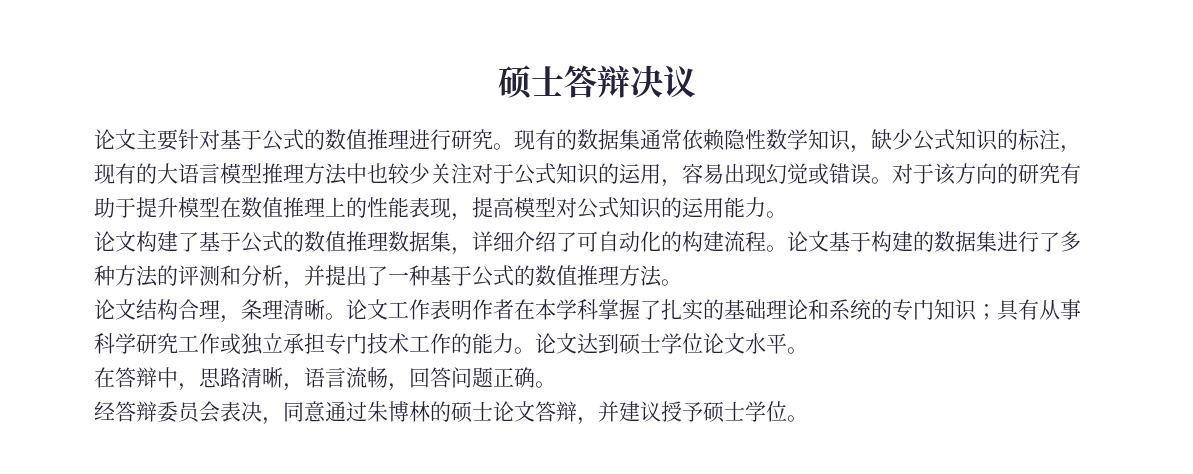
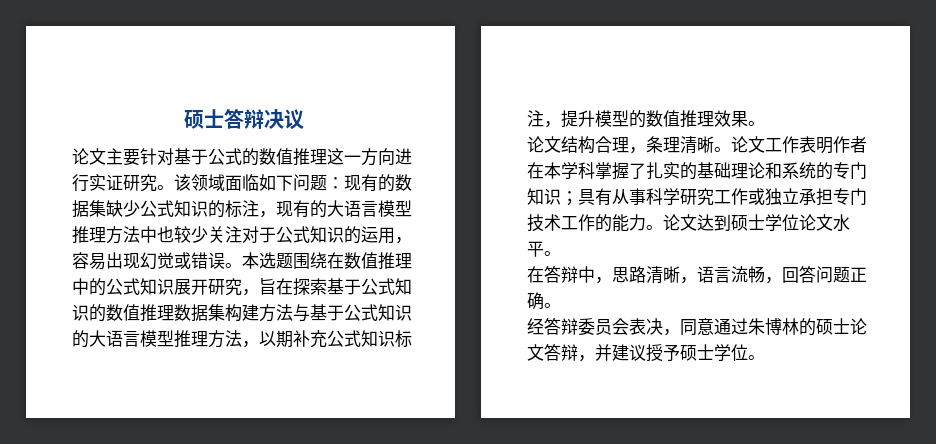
[409,129,871,153] 进行研究。现有的数据集通常依赖隐性数学知识， -> [327,148,412,166] [72,174,412,192] [72,200,106,218] 这一方向进行实证研究。该领域面临如下问题：现有的数据集
[892,163,1081,185] [94,197,787,221] [94,231,283,253] 对于该方向的研究有助于提升模型在数值推理上的性能表现，提高模型对公式知识的运用能力。 // 论文构建了基于公式 -> [242,252,412,270] [72,278,412,296] [72,304,89,321] 本选题围绕在数值推理中的公式知识展开研究，旨在探索基于公式知识
[451,231,1081,255] [94,265,662,289] ，详细介绍了可自动化的构建流程。论文基于构建的数据集进行了多种方法的评测和分析，并提出了一种基于公式的数值推理方法 -> [225,304,412,322] [72,330,412,348] [527,110,748,128] 构建方法与基于公式知识的大语言模型推理方法，以期补充公式知识标注，提升模型的数值推理效果

